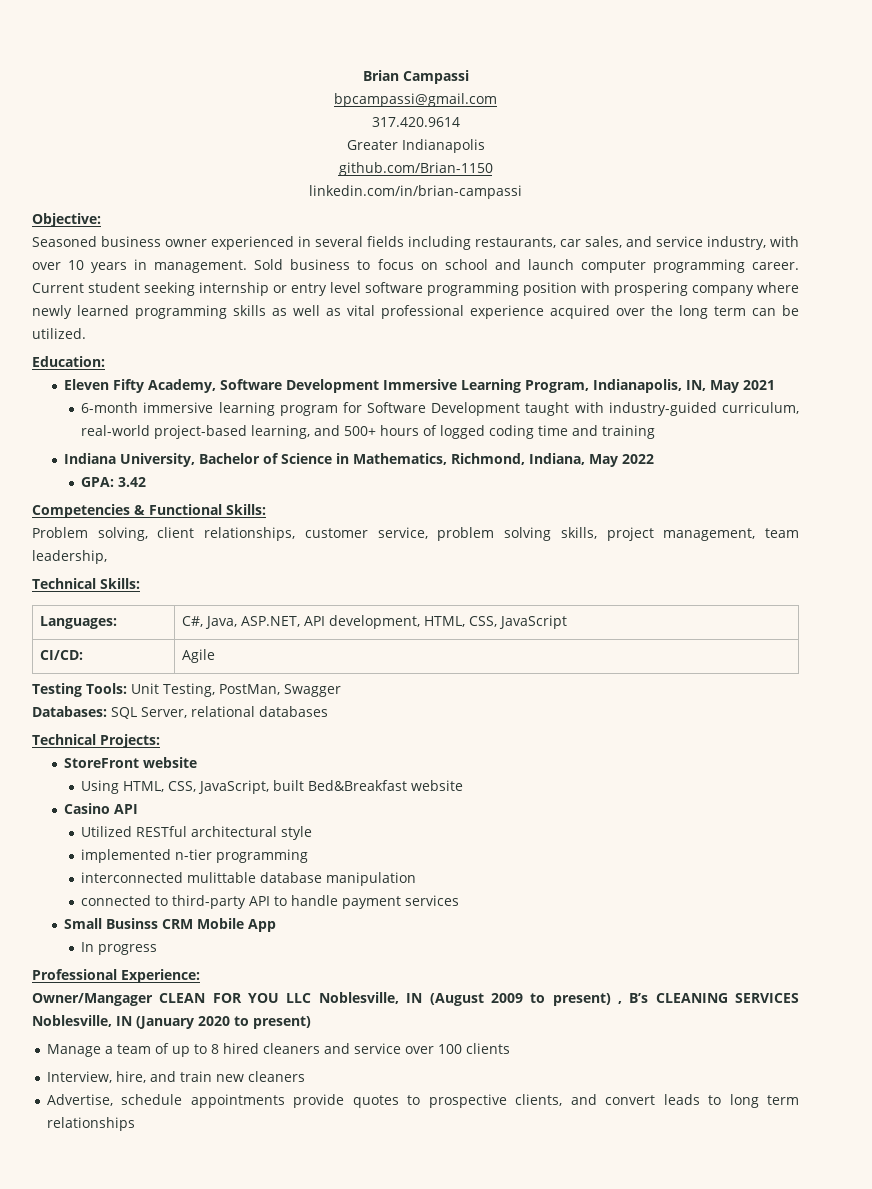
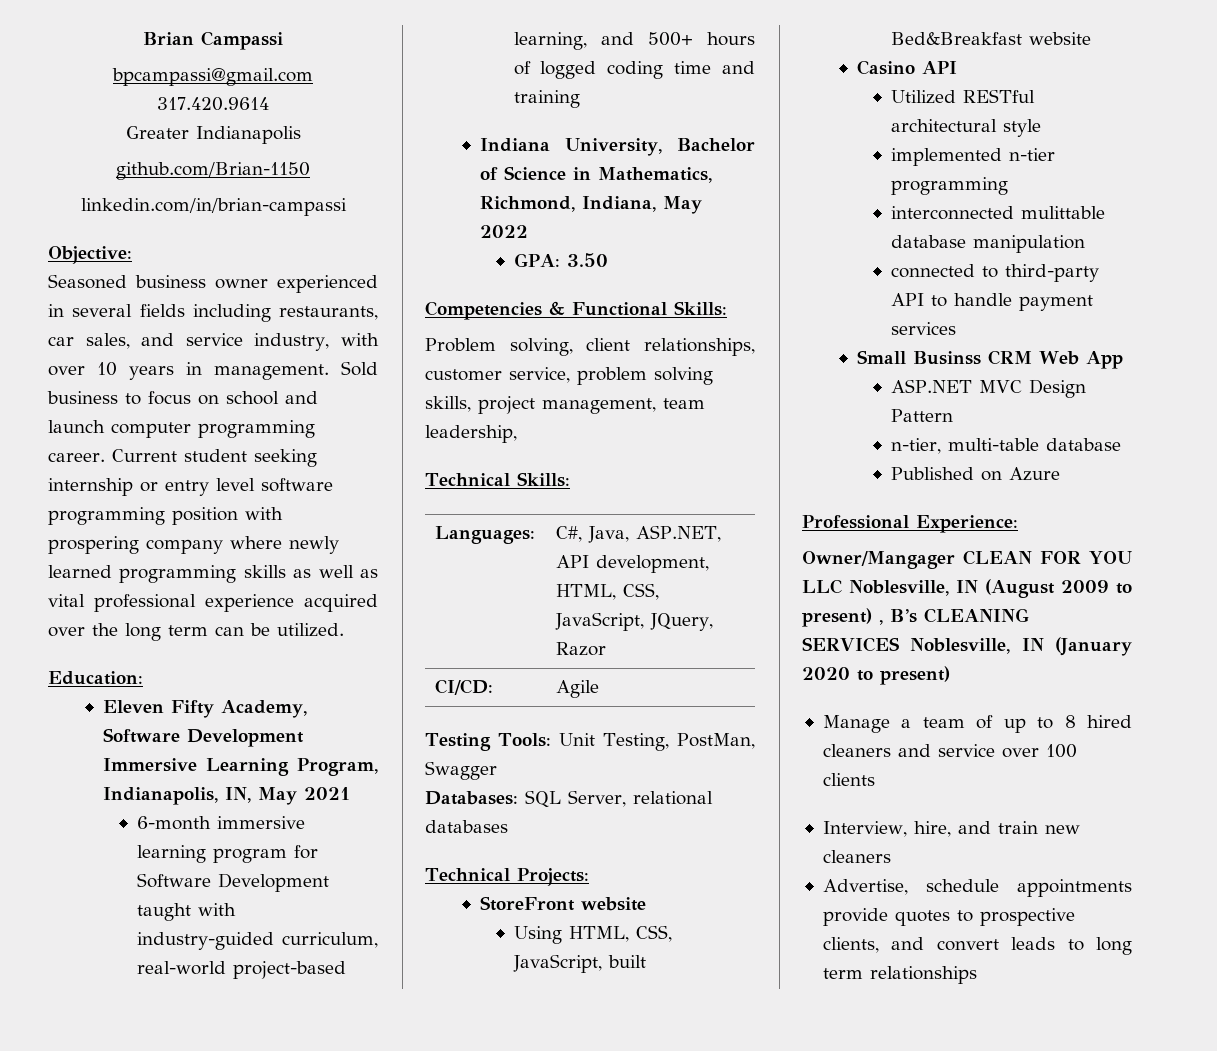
[118,477,147,487] 3.42 -> [566,253,608,267] 3.50
[498,615,567,629] JavaScript -> [555,612,714,631] [556,642,607,656] JavaScript, JQuery, Razor
[197,918,245,929] Mobile -> [1038,351,1079,365] Web
[81,942,158,955] In progress -> [890,379,1086,398] [890,409,953,422] [890,438,1121,454] [890,467,1060,481] ASP.NET MVC Design Pattern // n-tier, multi-table database // Published on Azure

